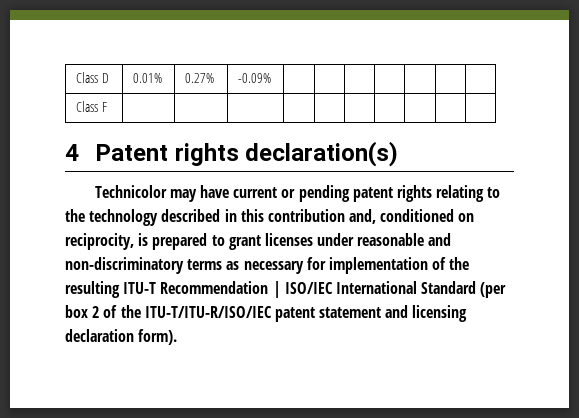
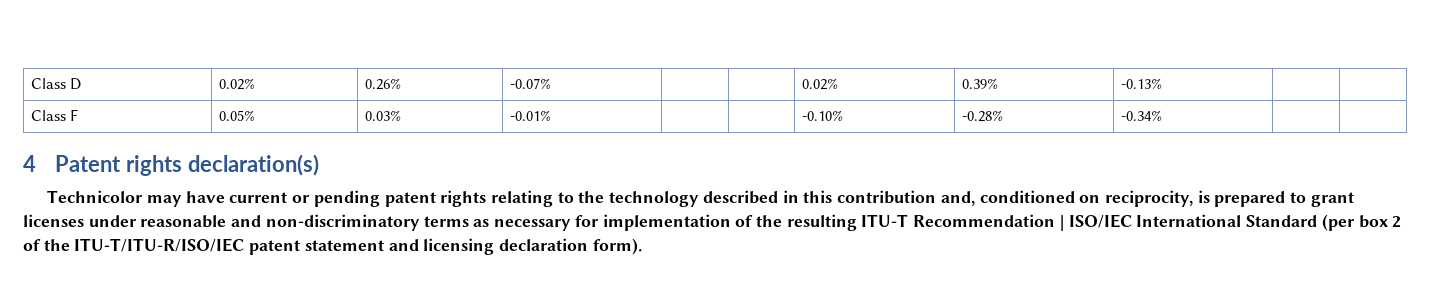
[133,73,163,83] [185,73,215,83] [238,73,272,83] [76,101,108,112] 0.01% | 0.27% | -0.09% | | | | | | | // Class F | | | | | | | | -> [218,78,255,90] [364,78,401,90] [509,78,551,89] [801,78,838,90] [961,78,998,89] [1120,78,1162,89] [30,109,78,121] [218,110,255,121] [364,110,401,121] [509,110,551,121] [801,110,843,121] [961,110,1003,122] [1120,110,1162,121] 0.02% | 0.26% | -0.07% | | | 0.02% | 0.39% | -0.13% | | // Class F | 0.05% | 0.03% | -0.01% | | | -0.10% | -0.28% | -0.34%

